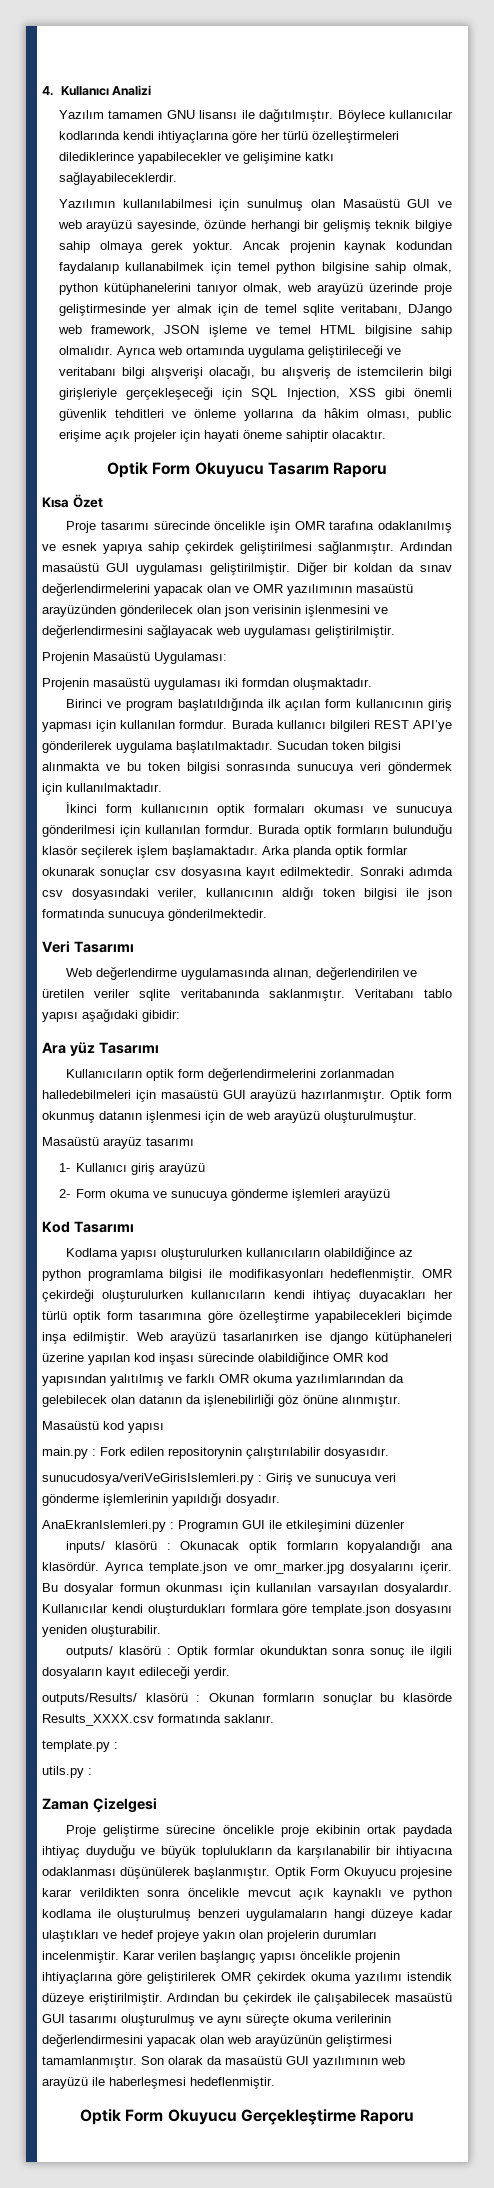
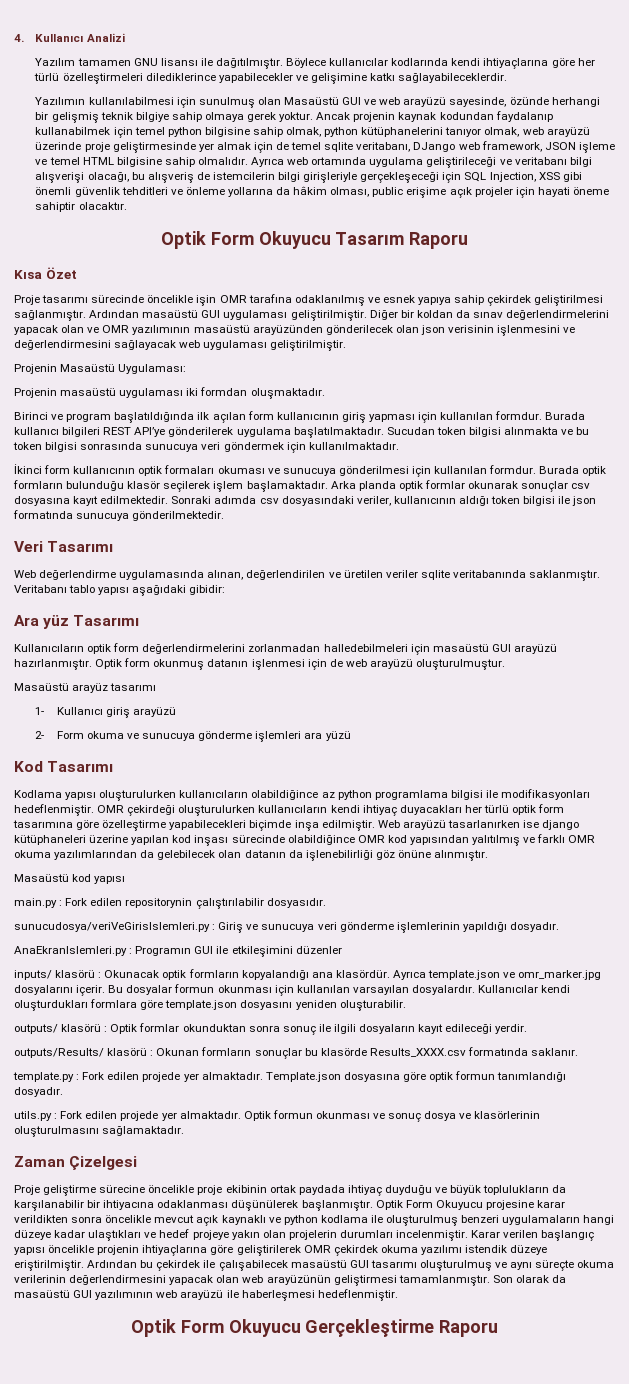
[344,1189,391,1201] arayüzü -> [304,731,351,741] ara yüzü
[42,1766,92,1778] // utils.py : -> [82,1071,567,1082] [14,1087,63,1097] [14,1110,541,1122] [14,1126,185,1137] Fork edilen projede yer almaktadır. Template.json dosyasına göre optik formun tanımlandığı dosyadır. // utils.py : Fork edilen projede yer almaktadır. Optik formun okunması ve sonuç dosya ve klasörlerinin oluşturulmasını sağlamaktadır.

